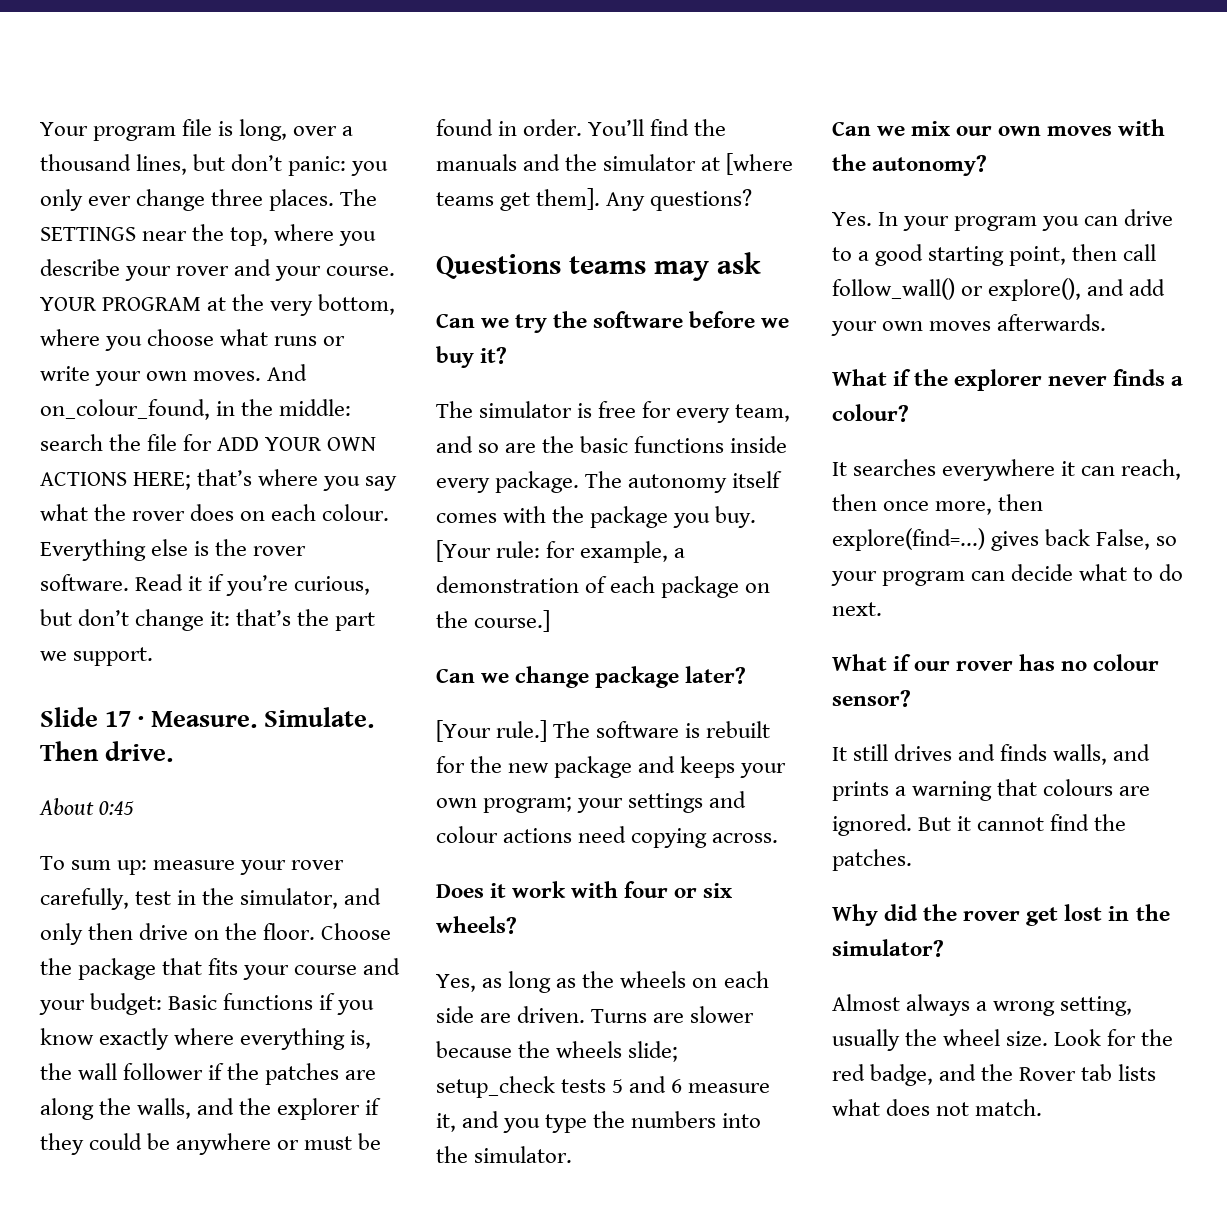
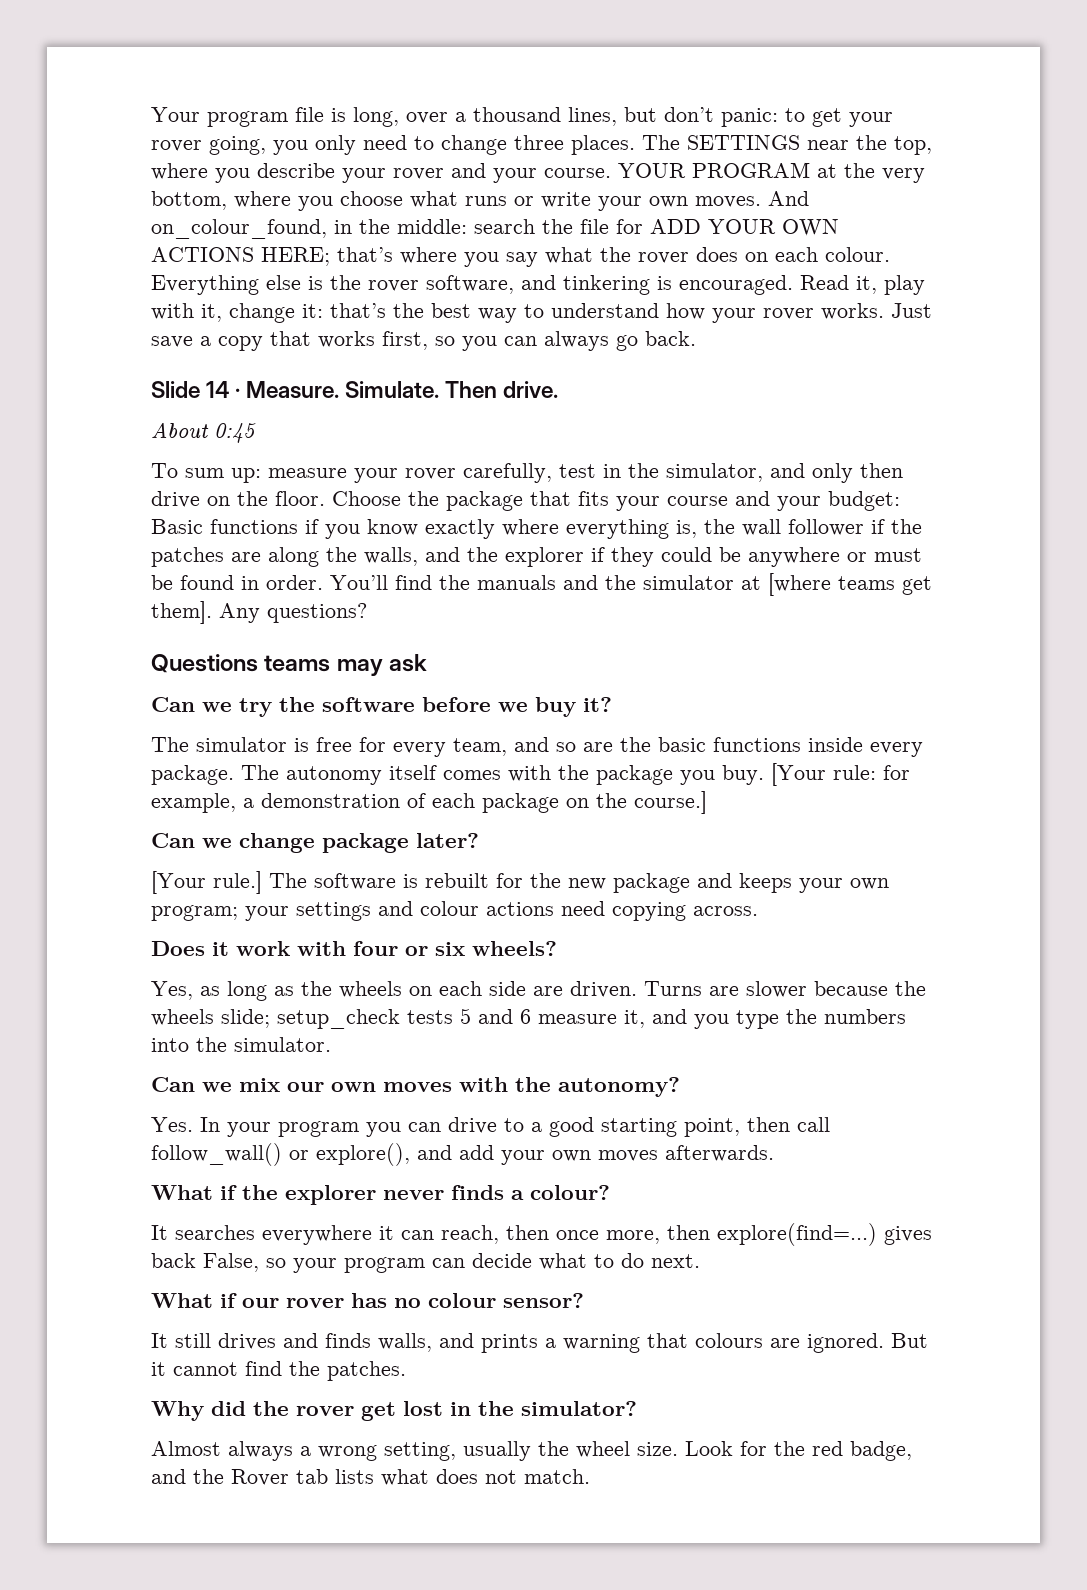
[351,161,389,176] [40,189,132,211] you only ever -> [785,108,893,127] [151,135,434,155] to get your rover going, you only need to
[40,574,371,596] [40,609,376,631] [40,647,154,666] software. Read it if you’re curious, but don’t change it: that’s the part we support. -> [426,275,925,295] [151,303,932,323] [151,331,696,351] software, and tinkering is encouraged. Read it, play with it, change it: that’s the best way to understand how your rover works. Just save a copy that works first, so you can always go back.
[105,711,132,727] 17 -> [206,381,230,398] 14

